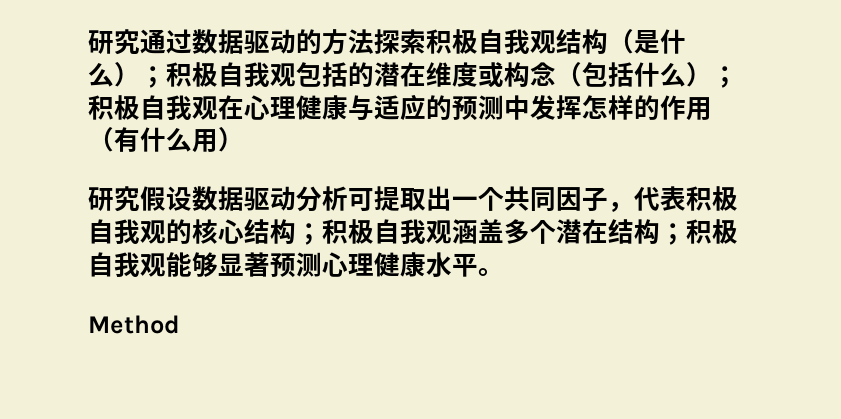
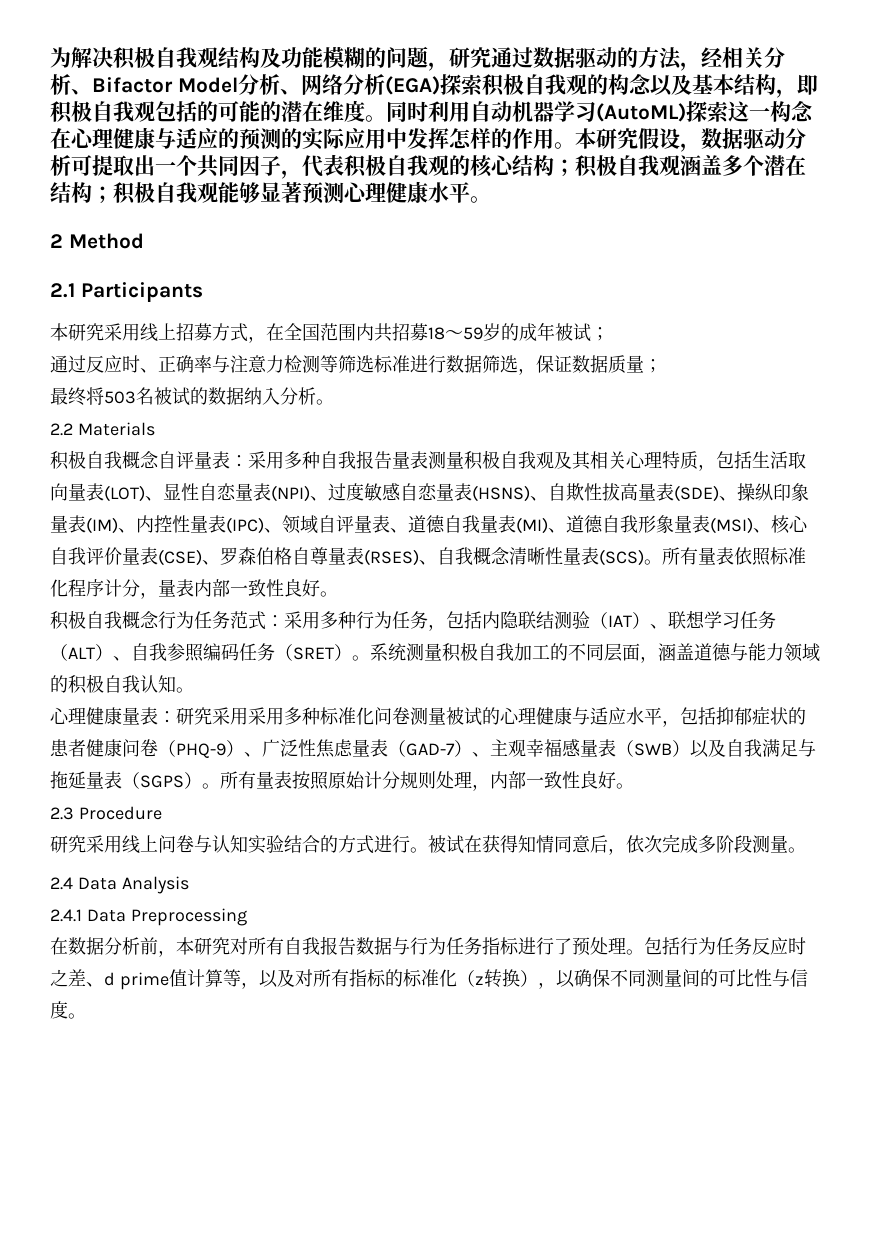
(88, 42) none -> [50,46,449,71] 为解决积极自我观结构及功能模糊的问题，
[374,29,686,54] [88,62,166,88] 探索积极自我观结构（是什么）； -> [680,47,785,71] [50,73,818,98] ，经相关分析、Bifactor Model分析、网络分析(EGA)探索积极自我观的构念以及基本结构，即
(374, 74) none -> [218,101,281,122] 可能的
[478,62,738,88] [88,95,218,120] 或构念（包括什么）；积极自我观 -> [365,100,814,123] 。同时利用自动机器学习(AutoML)探索这一构念
(504, 107) none -> [281,128,386,150] 的实际应用
[88,127,244,153] （有什么用） // -> [554,128,596,149] 。本
(192, 198) none -> [680,143,701,152] ，
(504, 272) none -> [50,234,63,248] 2
(180, 324) none -> [50,282,203,302] [50,322,609,343] [50,355,662,375] [50,387,334,406] [50,422,155,436] [50,450,806,471] [50,483,809,502] [50,515,808,534] [50,547,806,566] [50,579,338,599] [50,610,776,631] [50,642,820,663] [50,674,194,694] [50,707,806,727] [50,739,816,759] [50,771,634,791] [50,806,162,820] [50,834,806,855] [50,876,189,894] [50,908,247,926] [50,936,806,957] [50,969,808,990] [50,1001,86,1019] // 2.1 Participants // 本研究采用线上招募方式，在全国范围内共招募18～59岁的成年被试； // 通过反应时、正确率与注意力检测等筛选标准进行数据筛选，保证数据质量； // 最终将503名被试的数据纳入分析。 // 2.2 Materials // 积极自我概念自评量表：采用多种自我报告量表测量积极自我观及其相关心理特质，包括生活取向量表(LOT)、显性自恋量表(NPI)、过度敏感自恋量表(HSNS)、自欺性拔高量表(SDE)、操纵印象量表(IM)、内控性量表(IPC)、领域自评量表、道德自我量表(MI)、道德自我形象量表(MSI)、核心自我评价量表(CSE)、罗森伯格自尊量表(RSES)、自我概念清晰性量表(SCS)。所有量表依照标准化程序计分，量表内部一致性良好。 // 积极自我概念行为任务范式：采用多种行为任务，包括内隐联结测验（IAT）、联想学习任务（ALT）、自我参照编码任务（SRET）。系统测量积极自我加工的不同层面，涵盖道德与能力领域的积极自我认知。 // 心理健康量表：研究采用采用多种标准化问卷测量被试的心理健康与适应水平，包括抑郁症状的患者健康问卷（PHQ-9）、广泛性焦虑量表（GAD-7）、主观幸福感量表（SWB）以及自我满足与拖延量表（SGPS）。所有量表按照原始计分规则处理，内部一致性良好。 // 2.3 Procedure // 研究采用线上问卷与认知实验结合的方式进行。被试在获得知情同意后，依次完成多阶段测量。 // 2.4 Data Analysis // 2.4.1 Data Preprocessing // 在数据分析前，本研究对所有自我报告数据与行为任务指标进行了预处理。包括行为任务反应时之差、d prime值计算等，以及对所有指标的标准化（z转换），以确保不同测量间的可比性与信度。

